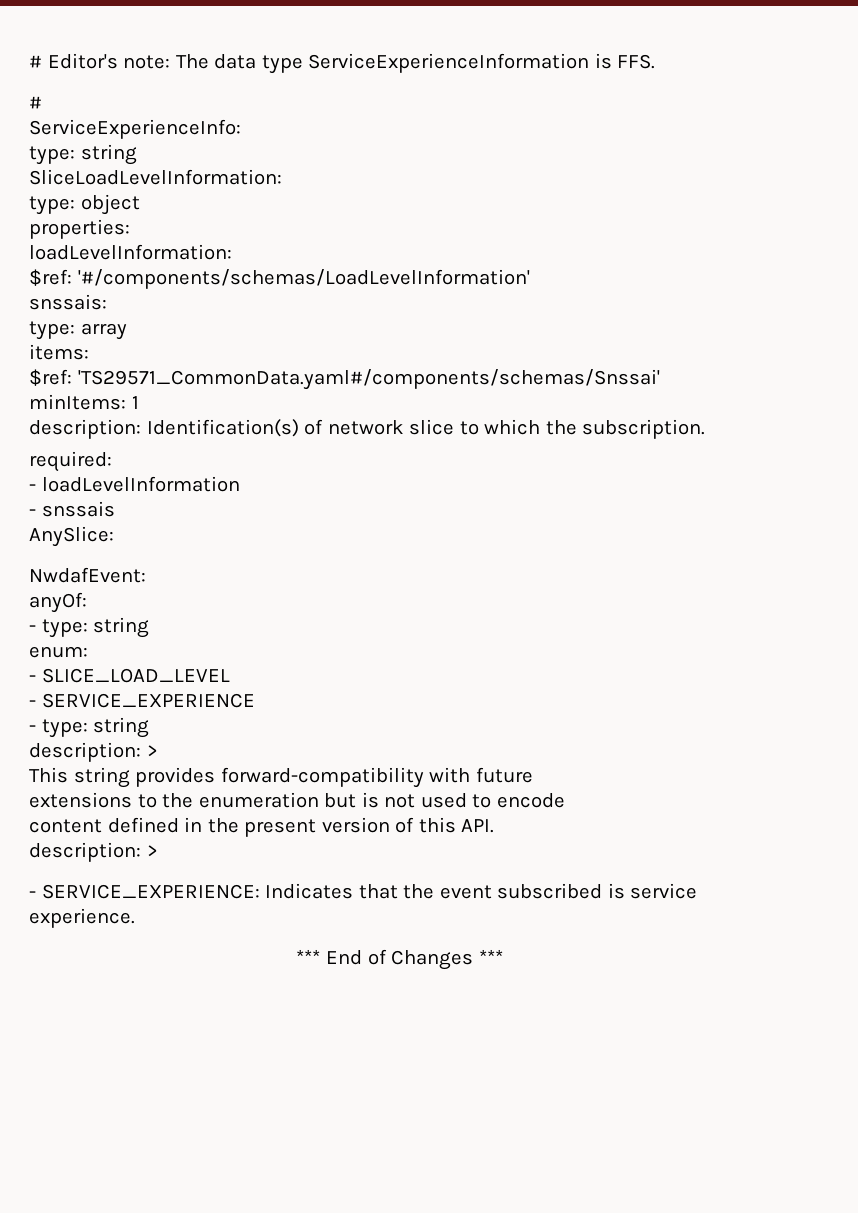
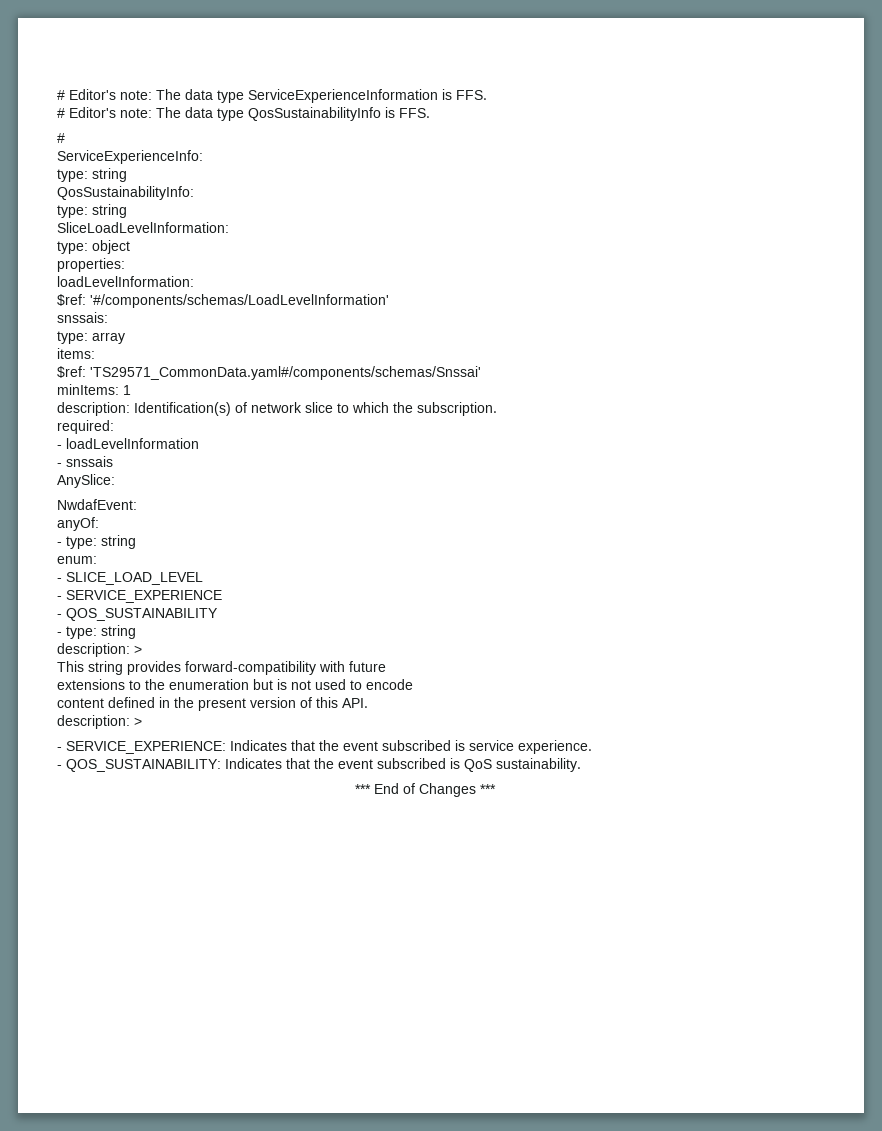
(656, 61) none -> [57,107,430,121] // # Editor's note: The data type QosSustainabilityInfo is FFS.
(137, 154) none -> [57,186,194,200] [57,204,127,218] // QosSustainabilityInfo: // type: string
(255, 700) none -> [57,608,218,621] // - QOS_SUSTAINABILITY
(135, 918) none -> [57,758,581,772] // - QOS_SUSTAINABILITY: Indicates that the event subscribed is QoS sustainability.

